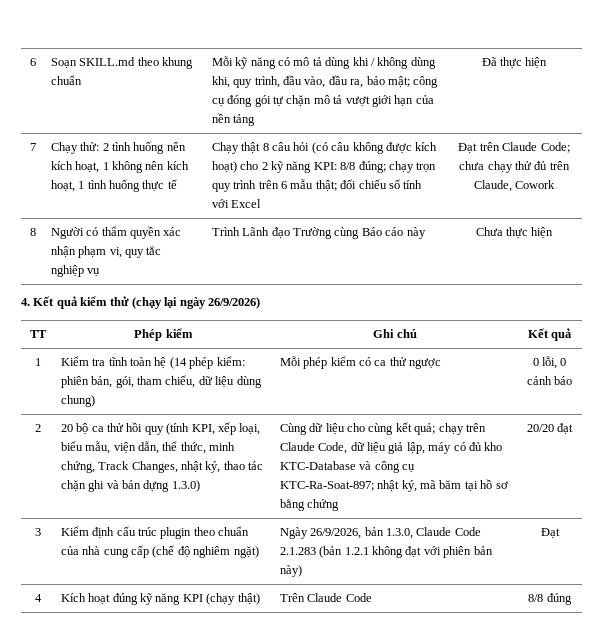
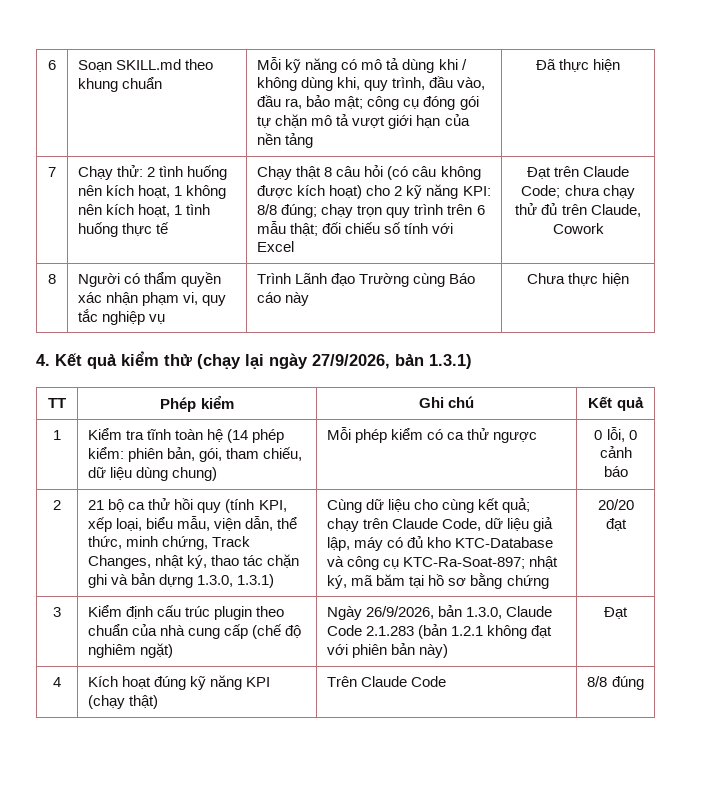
[208,297,260,309] 26/9/2026) -> [312,354,472,369] 27/9/2026, bản 1.3.1)
[60,424,73,432] 20 -> [88,500,105,510] 21
[171,480,200,492] 1.3.0) -> [197,574,275,588] 1.3.0, 1.3.1)

